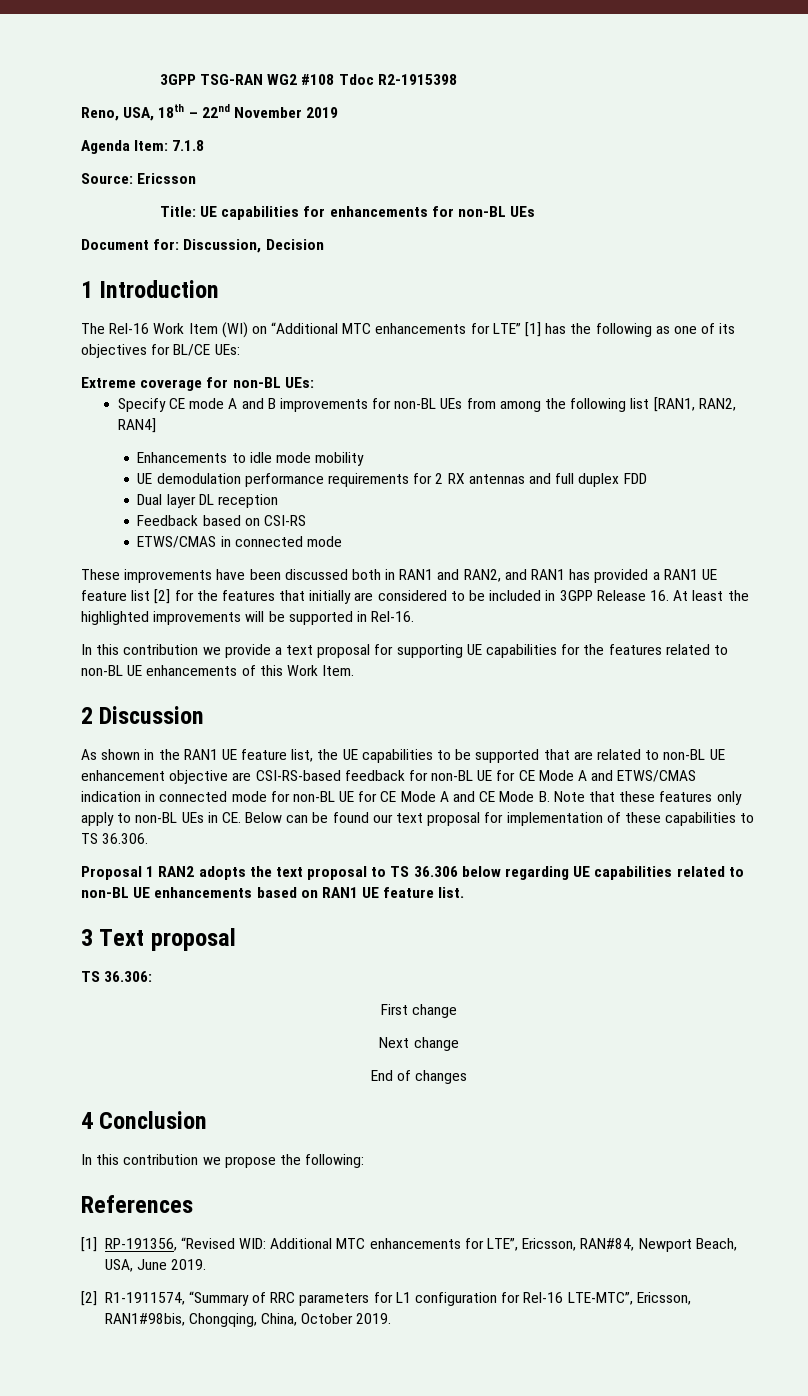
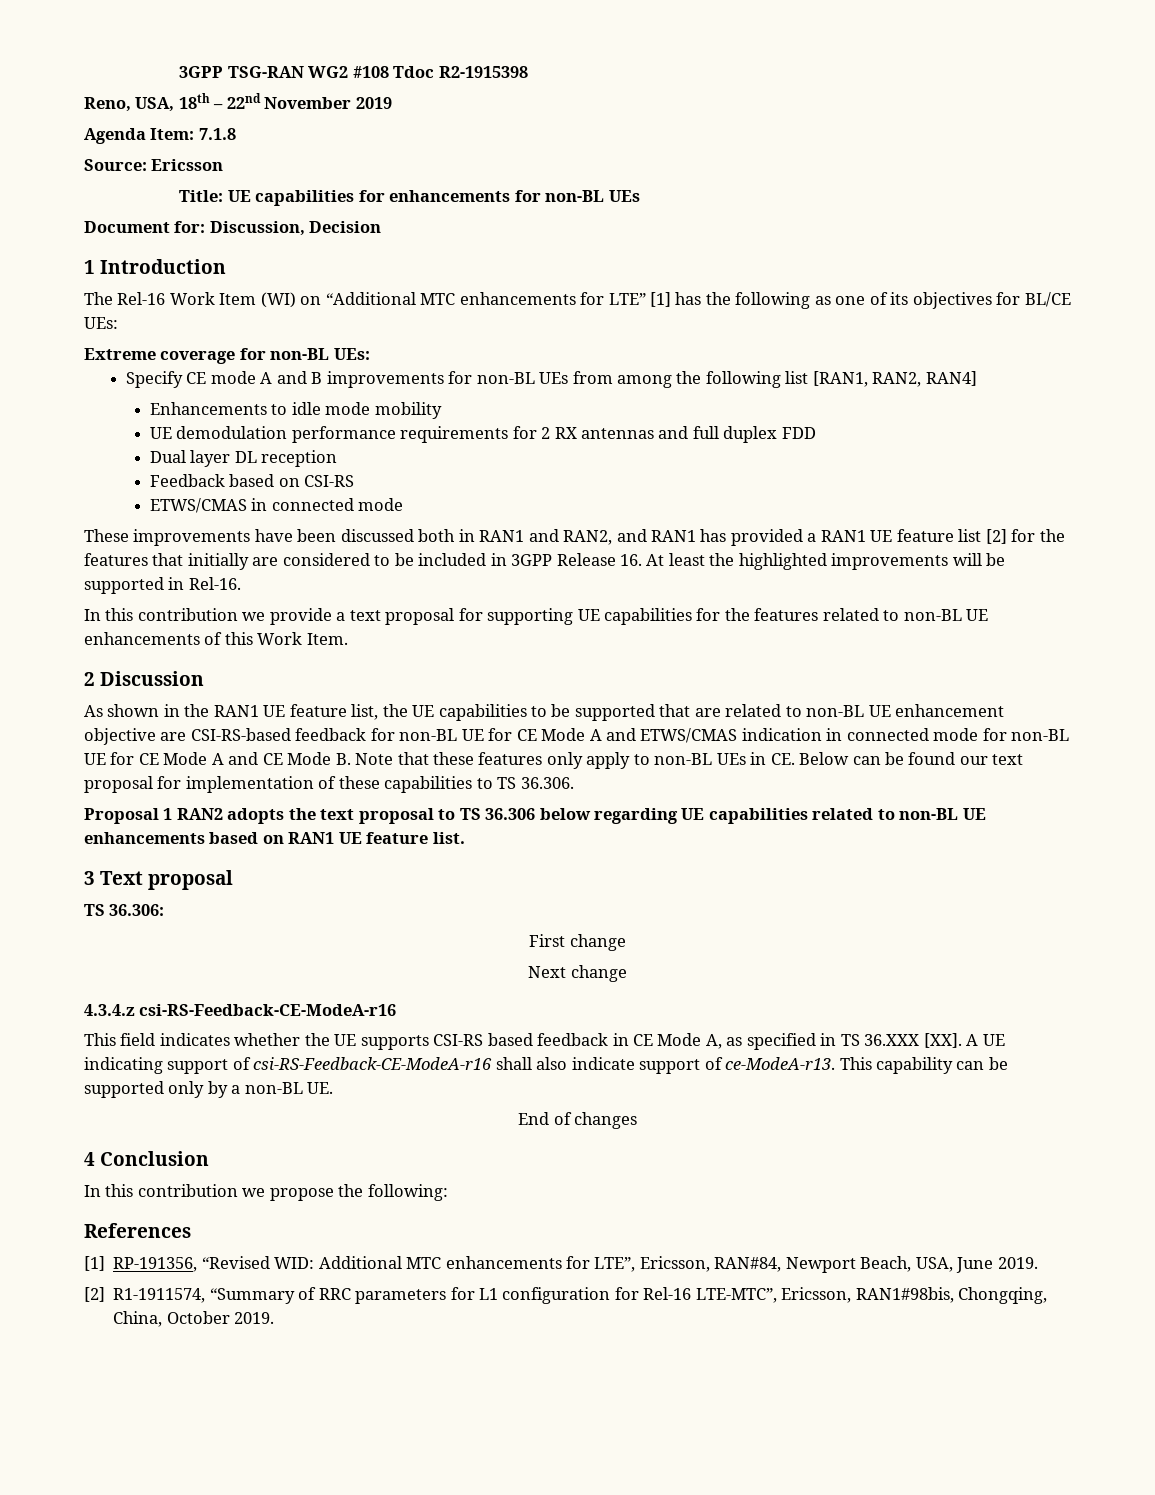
(459, 1044) none -> [84,1004,397,1016] [84,1033,1005,1050] [84,1057,1008,1074] [84,1081,334,1098] // 4.3.4.z csi-RS-Feedback-CE-ModeA-r16 // This field indicates whether the UE supports CSI-RS based feedback in CE Mode A, as specified in TS 36.XXX [XX]. A UE indicating support of csi-RS-Feedback-CE-ModeA-r16 shall also indicate support of ce-ModeA-r13. This capability can be supported only by a non-BL UE.

